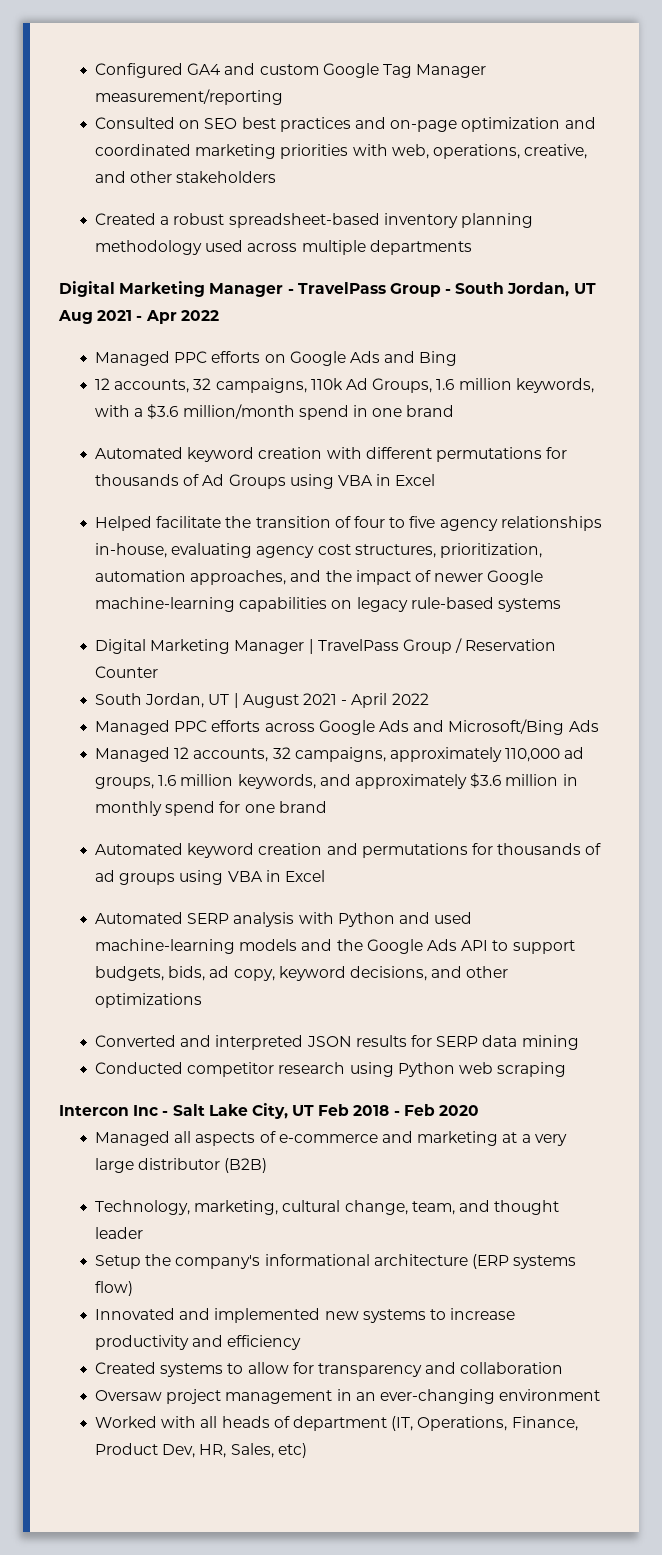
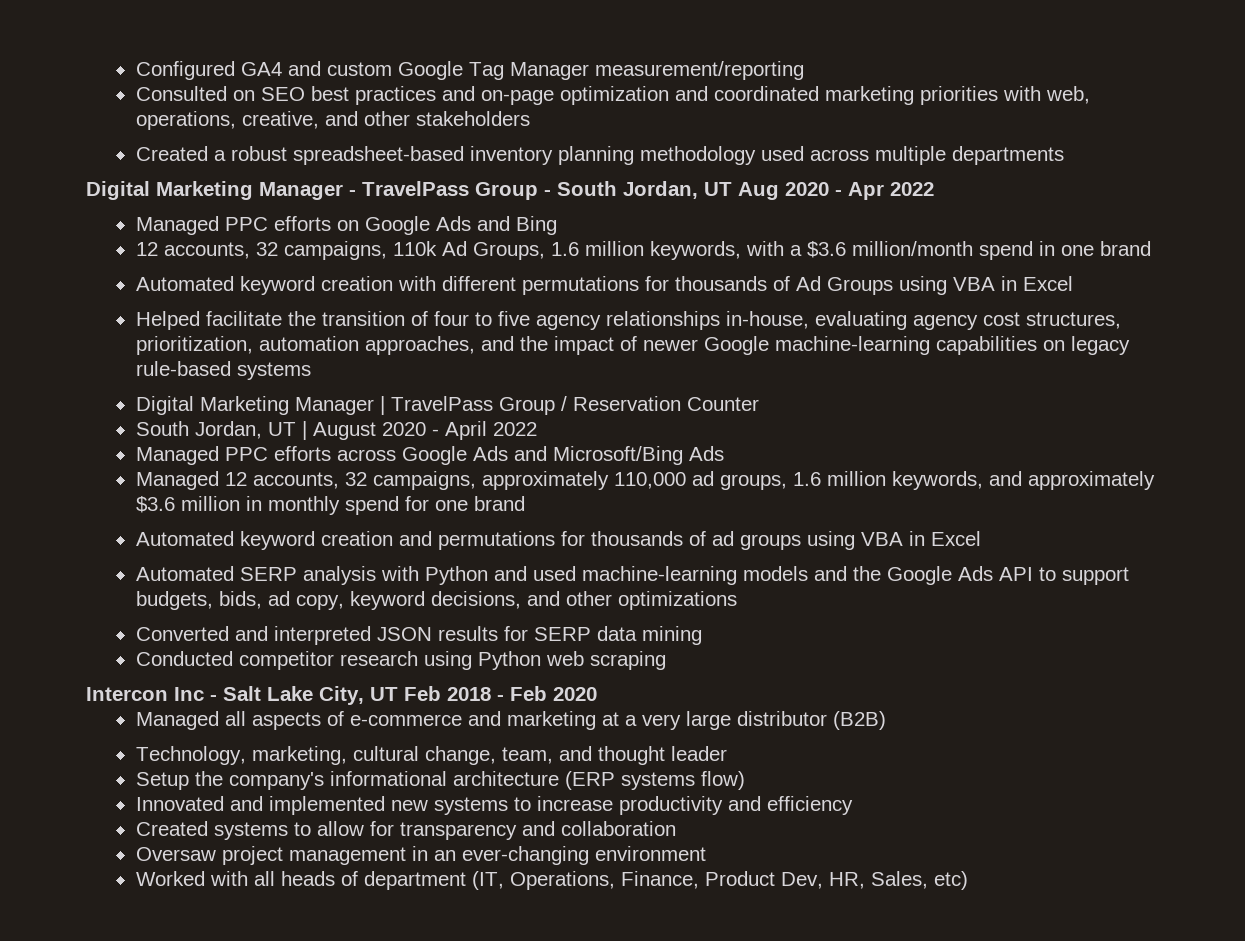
[97,310,133,321] 2021 -> [785,182,829,196] 2020
[303,693,338,705] 2021 -> [381,422,426,436] 2020

